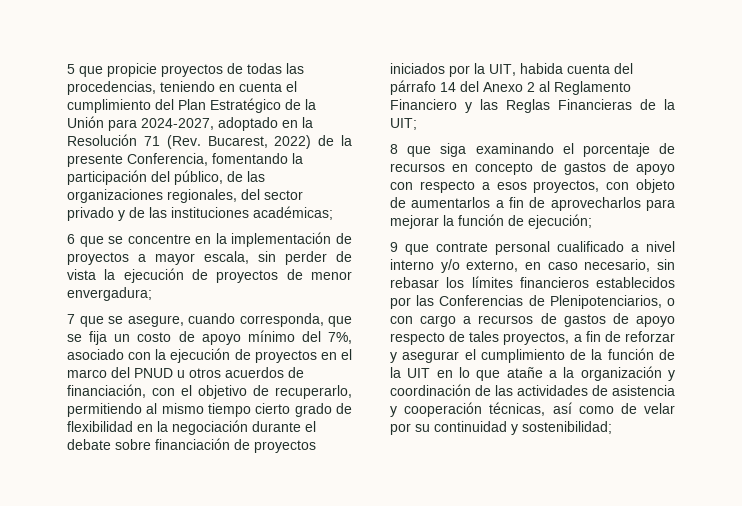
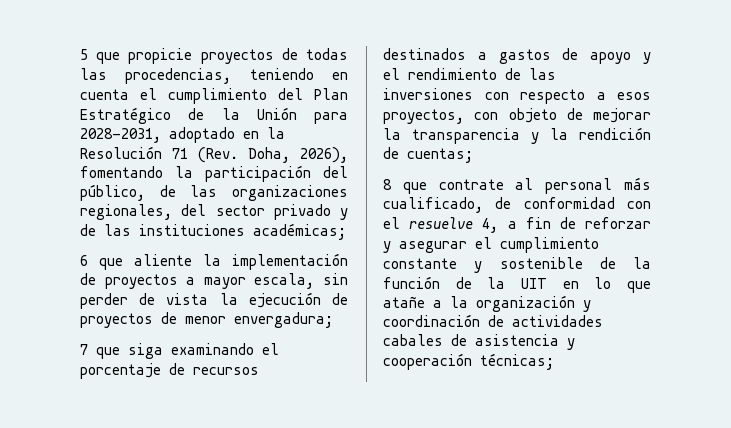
[141,118,214,130] 2024-2027, -> [80,128,161,143] 2028-2031,
[207,135,352,149] [67,153,208,167] Bucarest, 2022) de la presente Conferencia, -> [248,147,348,163] Doha, 2026),
[108,234,212,244] se concentre en -> [134,254,192,266] aliente
[108,313,352,327] [67,330,352,345] [67,348,352,363] [67,367,304,378] [67,384,352,399] [67,403,352,417] [67,420,316,435] [67,438,316,453] [390,63,633,77] [390,80,631,95] [390,99,675,113] [390,118,417,130] [390,144,432,157] se asegure, cuando corresponda, que se fija un costo de apoyo mínimo del 7%, asociado con la ejecución de proyectos en el marco del PNUD u otros acuerdos de financiación, con el objetivo de recuperarlo, permitiendo al mismo tiempo cierto grado de flexibilidad en la negociación durante el debate sobre financiación de proyectos iniciados por la UIT, habida cuenta del párrafo 14 del Anexo 2 al Reglamento Financiero y las Reglas Financieras de la UIT; // 8 que -> (120, 353) none
[452,161,675,175] en concepto de gastos de apoyo -> [383,48,651,64] [383,68,556,80] [383,88,473,100] destinados a gastos de apoyo y el rendimiento de las inversiones
[411,197,675,211] [390,214,592,229] [390,241,675,255] [390,259,675,273] [390,276,675,288] [390,295,675,309] [390,313,675,327] [390,331,570,345] aumentarlos a fin de aprovecharlos para mejorar la función de ejecución; // 9 que contrate personal cualificado a nivel interno y/o externo, en caso necesario, sin rebasar los límites financieros establecidos por las Conferencias de Plenipotenciarios, o con cargo a recursos de gastos de apoyo respecto de tales proyectos, -> [593,108,651,123] [383,127,651,144] [383,147,473,163] [383,177,651,194] [383,197,651,213] [383,217,499,233] mejorar la transparencia y la rendición de cuentas; // 8 que contrate al personal más cualificado, de conformidad con el resuelve 4,
(565, 356) none -> [383,257,583,273] constante y sostenible
[495,385,588,396] las actividades -> [512,315,603,327] [383,334,443,346] actividades cabales
[489,402,675,416] [390,421,612,435] técnicas, así como de velar por su continuidad y sostenibilidad; -> [480,353,554,370] técnicas;

